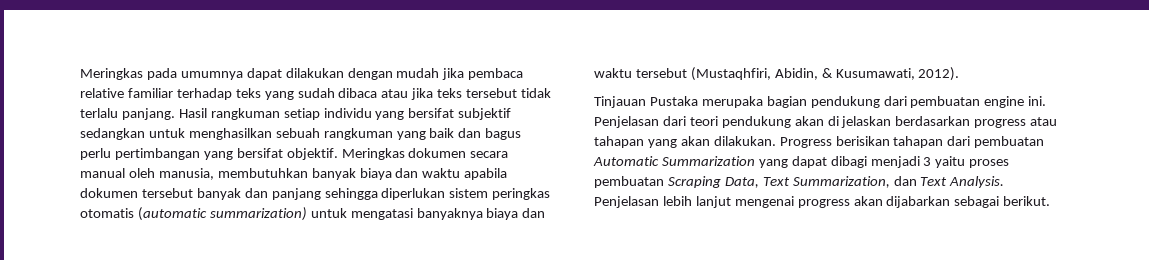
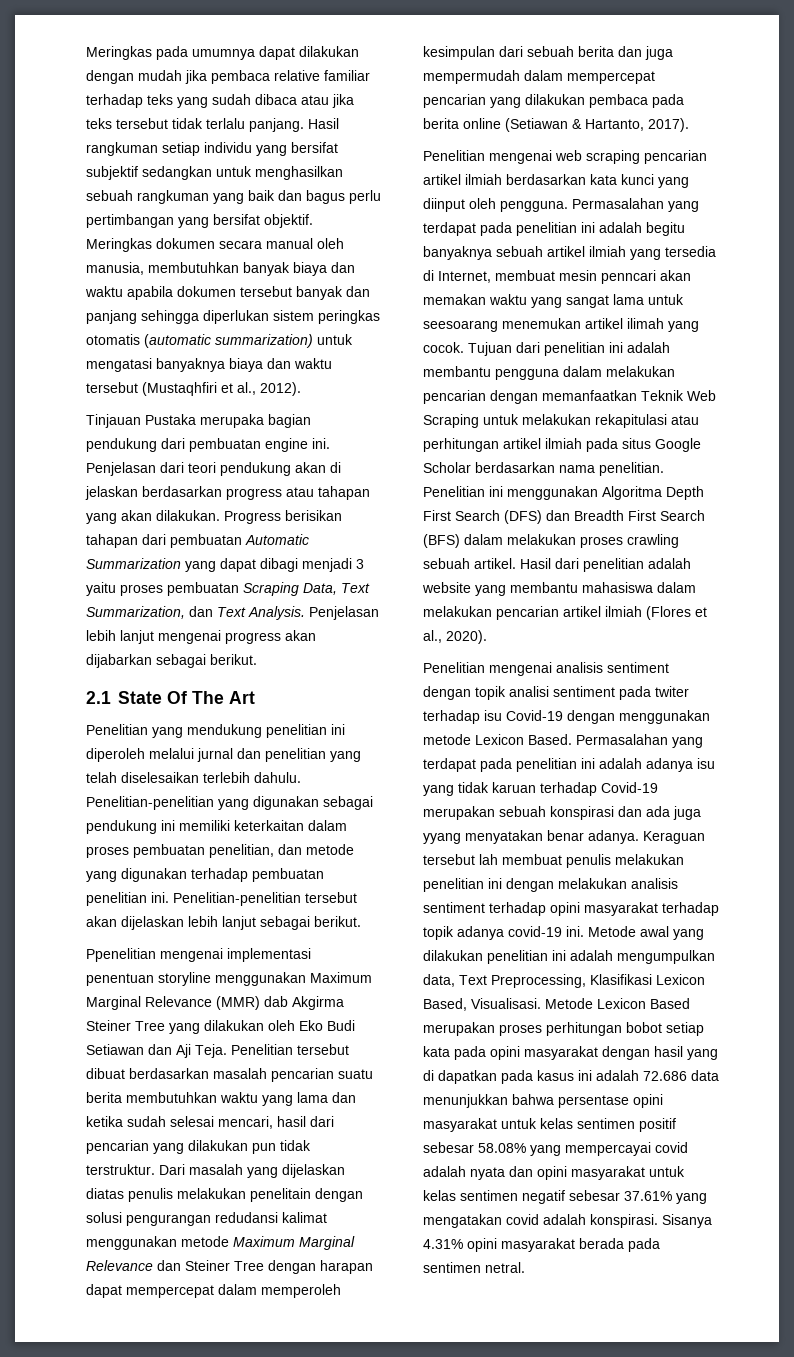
[690,67,915,81] (Mustaqhfiri, Abidin, & Kusumawati, -> [142,382,256,396] (Mustaqhfiri et al.,
(1051, 201) none -> [86,691,255,704] [86,724,345,738] [86,748,361,762] [86,772,301,783] [86,796,373,810] [86,820,347,834] [86,844,354,858] [86,868,324,882] [86,892,357,906] [86,916,361,930] [86,948,311,962] [86,972,372,986] [86,996,344,1010] [86,1020,355,1034] [86,1044,349,1058] [86,1068,373,1082] [86,1092,356,1106] [86,1116,334,1129] [86,1140,311,1154] [86,1164,345,1178] [86,1188,363,1202] [86,1212,327,1226] [86,1236,355,1250] [86,1260,373,1274] [86,1284,341,1298] [423,46,673,60] [423,70,655,84] [423,94,684,108] [423,118,689,132] [423,150,707,164] [423,174,689,188] [423,198,699,212] [423,222,685,236] [423,246,716,260] [423,270,691,284] [423,294,684,308] [423,318,699,332] [423,342,670,356] [423,366,675,380] [423,390,716,404] [423,414,699,428] [423,438,701,452] [423,462,664,476] [423,486,704,500] [423,510,705,524] [423,534,679,548] [423,558,691,572] [422,582,696,596] [423,606,707,620] [423,630,487,644] [423,662,669,676] [423,686,689,700] [423,710,710,724] [423,734,703,748] [423,758,715,772] [423,782,658,796] [423,806,701,820] [423,830,705,844] [423,854,684,868] [423,878,678,892] [423,902,719,916] [423,926,704,940] [423,950,715,964] [423,974,705,988] [423,998,690,1011] [423,1022,704,1036] [423,1046,718,1060] [423,1070,719,1084] [423,1094,663,1108] [423,1118,676,1132] [423,1142,688,1156] [423,1166,685,1180] [423,1190,707,1204] [423,1214,712,1228] [423,1238,660,1252] [423,1262,525,1273] // 2.1 State Of The Art // Penelitian yang mendukung penelitian ini diperoleh melalui jurnal dan penelitian yang telah diselesaikan terlebih dahulu. Penelitian-penelitian yang digunakan sebagai pendukung ini memiliki keterkaitan dalam proses pembuatan penelitian, dan metode yang digunakan terhadap pembuatan penelitian ini. Penelitian-penelitian tersebut akan dijelaskan lebih lanjut sebagai berikut. // Ppenelitian mengenai implementasi penentuan storyline menggunakan Maximum Marginal Relevance (MMR) dab Akgirma Steiner Tree yang dilakukan oleh Eko Budi Setiawan dan Aji Teja. Penelitian tersebut dibuat berdasarkan masalah pencarian suatu berita membutuhkan waktu yang lama dan ketika sudah selesai mencari, hasil dari pencarian yang dilakukan pun tidak terstruktur. Dari masalah yang dijelaskan diatas penulis melakukan penelitain dengan solusi pengurangan redudansi kalimat menggunakan metode Maximum Marginal Relevance dan Steiner Tree dengan harapan dapat mempercepat dalam memperoleh kesimpulan dari sebuah berita dan juga mempermudah dalam mempercepat pencarian yang dilakukan pembaca pada berita online (Setiawan & Hartanto, 2017). // Penelitian mengenai web scraping pencarian artikel ilmiah berdasarkan kata kunci yang diinput oleh pengguna. Permasalahan yang terdapat pada penelitian ini adalah begitu banyaknya sebuah artikel ilmiah yang tersedia di Internet, membuat mesin penncari akan memakan waktu yang sangat lama untuk seesoarang menemukan artikel ilimah yang cocok. Tujuan dari penelitian ini adalah membantu pengguna dalam melakukan pencarian dengan memanfaatkan Teknik Web Scraping untuk melakukan rekapitulasi atau perhitungan artikel ilmiah pada situs Google Scholar berdasarkan nama penelitian. Penelitian ini menggunakan Algoritma Depth First Search (DFS) dan Breadth First Search (BFS) dalam melakukan proses crawling sebuah artikel. Hasil dari penelitian adalah website yang membantu mahasiswa dalam melakukan pencarian artikel ilmiah (Flores et al., 2020). // Penelitian mengenai analisis sentiment dengan topik analisi sentiment pada twiter terhadap isu Covid-19 dengan menggunakan metode Lexicon Based. Permasalahan yang terdapat pada penelitian ini adalah adanya isu yang tidak karuan terhadap Covid-19 merupakan sebuah konspirasi dan ada juga yyang menyatakan benar adanya. Keraguan tersebut lah membuat penulis melakukan penelitian ini dengan melakukan analisis sentiment terhadap opini masyarakat terhadap topik adanya covid-19 ini. Metode awal yang dilakukan penelitian ini adalah mengumpulkan data, Text Preprocessing, Klasifikasi Lexicon Based, Visualisasi. Metode Lexicon Based merupakan proses perhitungan bobot setiap kata pada opini masyarakat dengan hasil yang di dapatkan pada kasus ini adalah 72.686 data menunjukkan bahwa persentase opini masyarakat untuk kelas sentimen positif sebesar 58.08% yang mempercayai covid adalah nyata dan opini masyarakat untuk kelas sentimen negatif sebesar 37.61% yang mengatakan covid adalah konspirasi. Sisanya 4.31% opini masyarakat berada pada sentimen netral.

